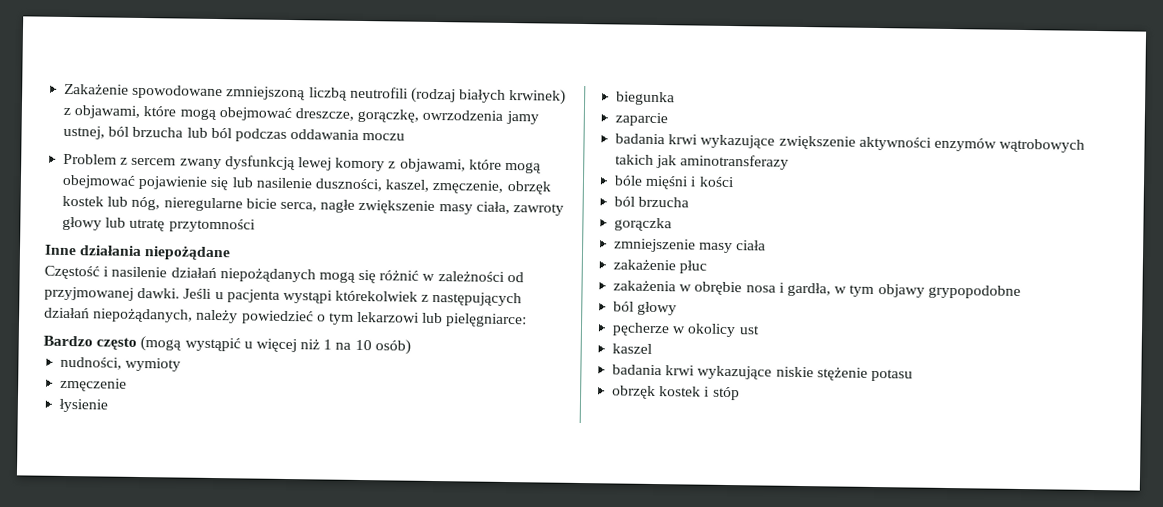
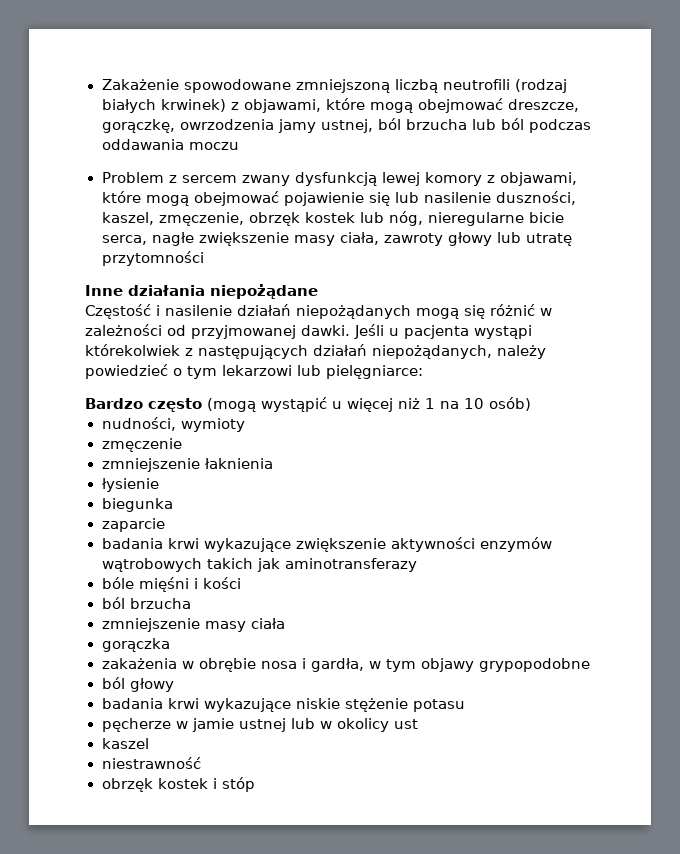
(128, 384) none -> [101,458,273,472] // zmniejszenie łaknienia
[614,217,673,232] // gorączka -> (191, 603) none
[613,259,708,274] zakażenie płuc -> [101,638,170,652] gorączka
[612,322,760,338] [612,343,653,354] // pęcherze w okolicy ust // kaszel -> (174, 685) none
(913, 375) none -> [101,718,418,732] [101,738,149,749] [101,757,201,769] // pęcherze w jamie ustnej lub w okolicy ust // kaszel // niestrawność

